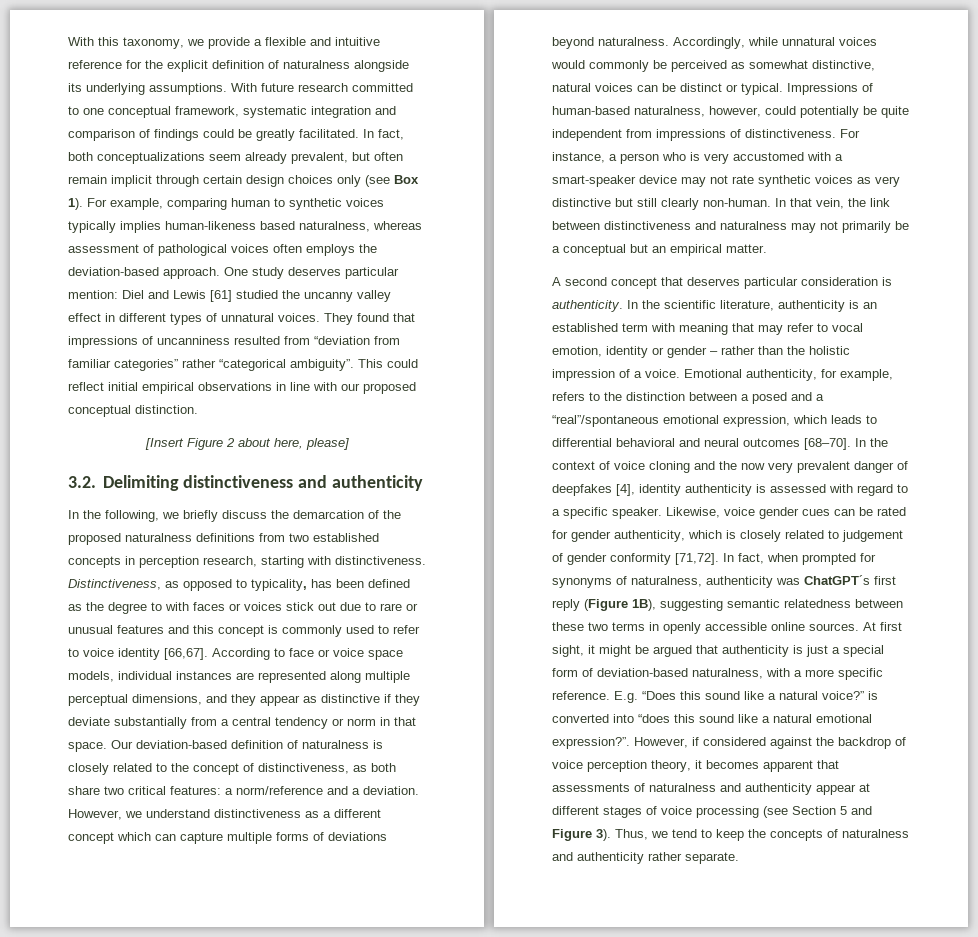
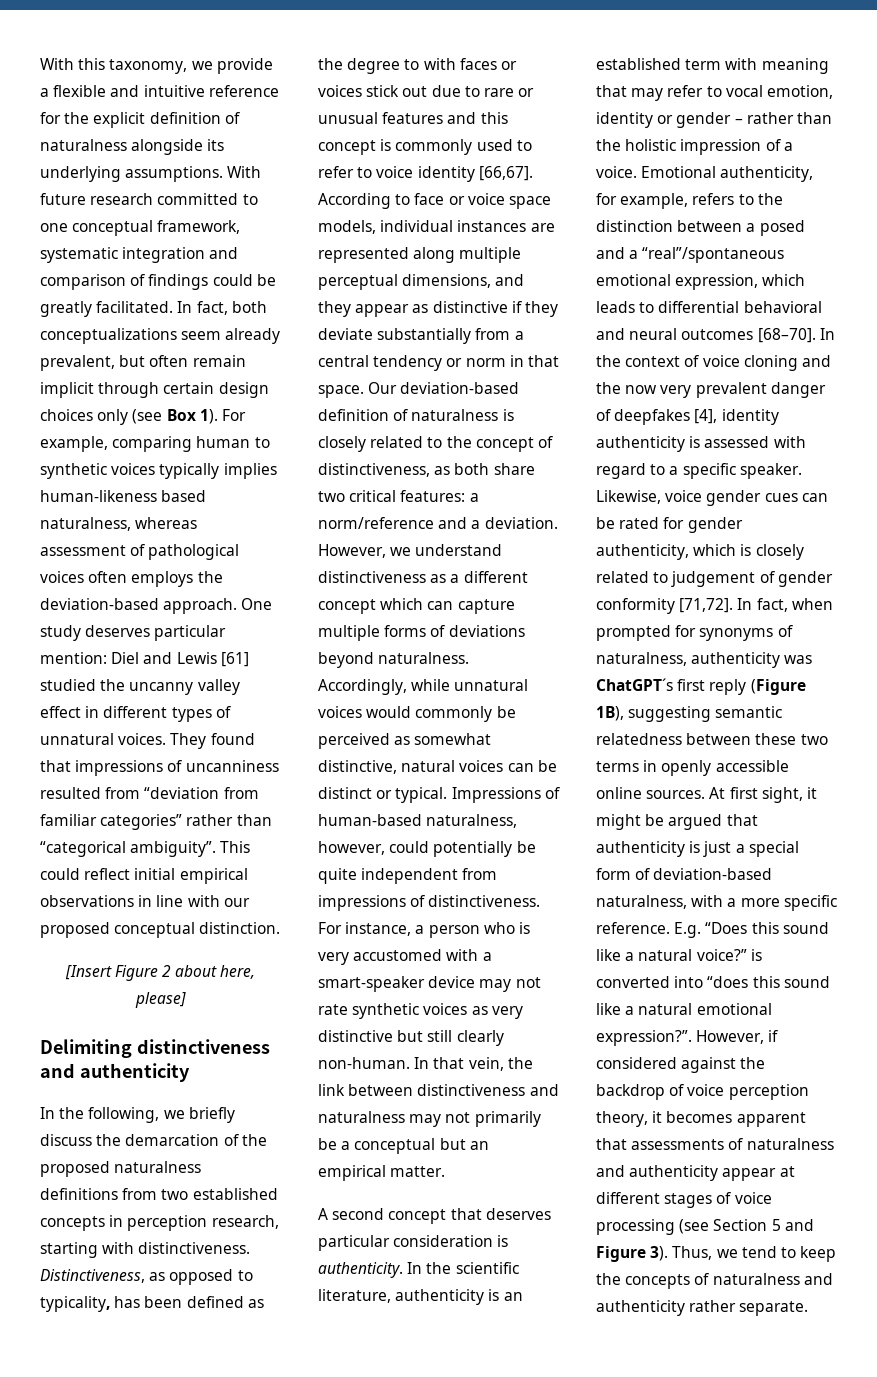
(216, 363) none -> [236,814,272,826] than
[68,476,96,488] 3.2. -> (186, 1000) none

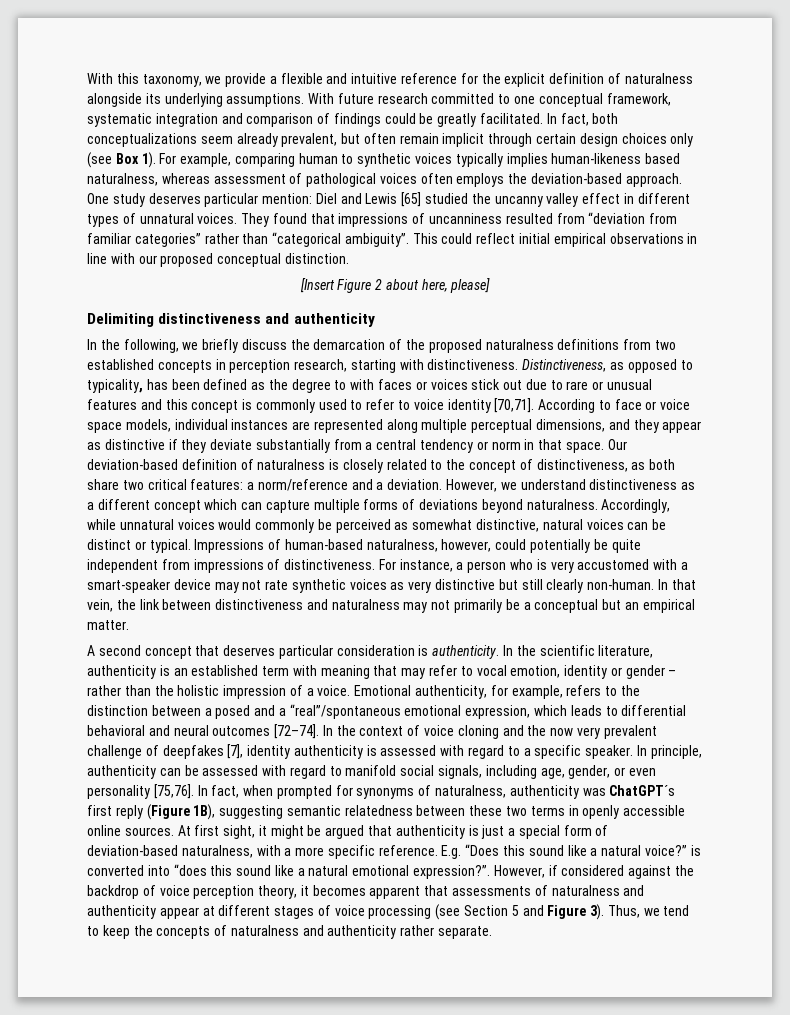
[220,652,249,667] [61] -> [401,192,422,207] [65]
[478,166,533,181] [66,67]. -> [494,398,535,413] [70,71].
[757,328,816,343] [68–70]. -> [274,724,320,739] [72–74].
[770,382,826,398] danger -> [87,745,142,759] challenge
[694,409,718,424] [4], -> [227,744,244,759] [7],
[596,490,828,506] [596,517,743,533] [596,544,804,560] [596,571,833,587] [596,598,734,614] Likewise, voice gender cues can be rated for gender authenticity, which is closely related to judgement of gender conformity [71,72]. -> [636,745,702,759] [87,765,656,779] [87,784,194,799] In principle, authenticity can be assessed with regard to manifold social signals, including age, gender, or even personality [75,76].

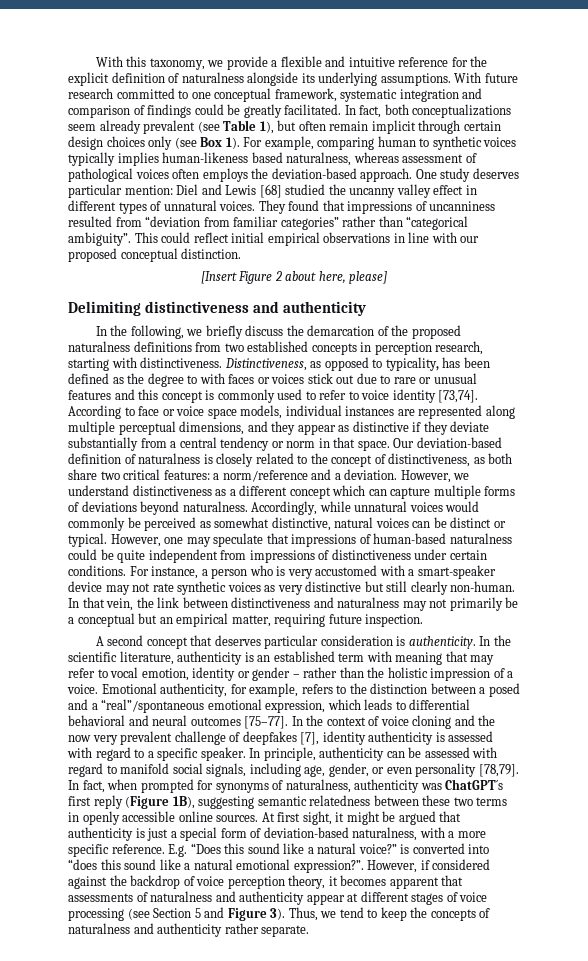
[281,133,338,147] prevalent, -> [143,120,274,134] prevalent (see Table 1),
[401,192,422,207] [65] -> [259,184,282,198] [68]
[494,398,535,413] [70,71]. -> [438,390,479,403] [73,74].
[194,539,591,553] Impressions of human-based naturalness, however, could potentially -> [110,533,512,547] [68,549,97,560] However, one may speculate that impressions of human-based naturalness could
[284,559,376,570] distinctiveness. -> [331,549,487,560] [68,565,126,576] distinctiveness under certain conditions.
[87,620,129,630] matter. -> [231,614,424,627] matter, requiring future inspection.
[274,724,320,739] [72–74]. -> [244,716,289,729] [75–77].
[153,784,194,799] [75,76]. -> [478,764,519,777] [78,79].

